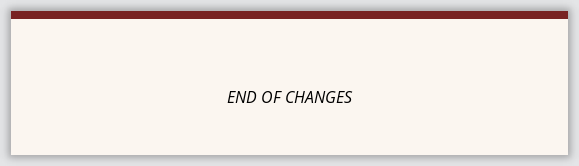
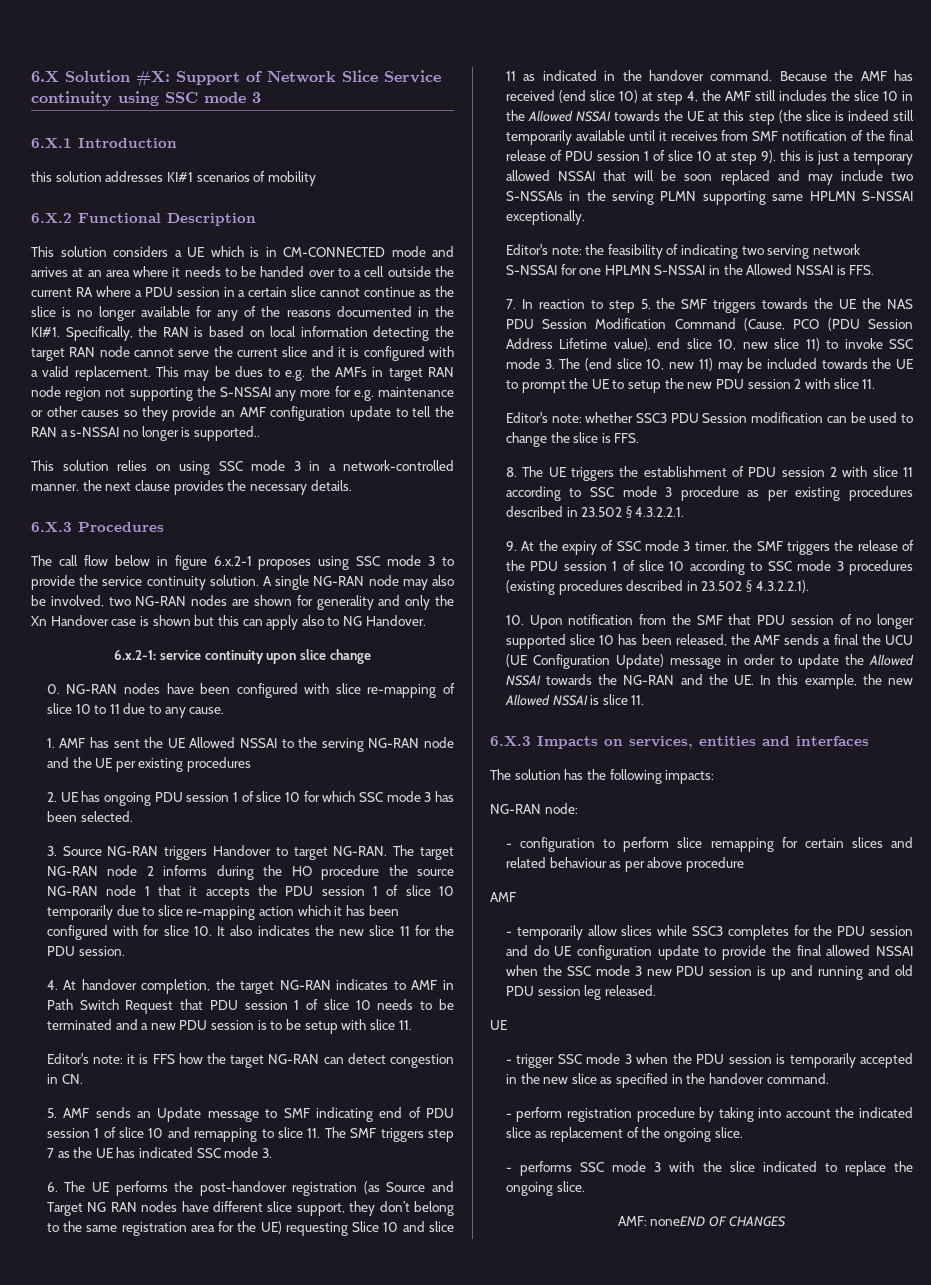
[226,91,257,103] END -> [31,70,441,87] [31,91,261,106] [31,138,177,148] [31,171,316,186] [31,213,256,226] [31,246,454,257] [31,266,454,277] [31,286,454,297] [31,306,455,321] [31,326,454,341] [31,346,454,361] [31,366,455,381] [31,386,454,401] [31,406,455,421] [31,426,260,441] [31,460,454,475] [31,480,352,495] [31,522,164,532] [31,555,455,570] [31,575,454,590] [31,595,454,610] [31,615,426,630] [114,649,371,664] [46,683,455,698] [46,703,225,718] [46,737,454,752] [46,757,252,772] [46,791,455,806] [46,811,133,822] [46,845,454,860] [46,865,454,880] [46,885,454,900] [46,905,399,920] [46,925,454,940] [46,946,125,956] [46,979,454,994] [46,999,455,1014] [46,1019,412,1034] [46,1053,454,1068] [46,1074,83,1084] [46,1107,454,1122] [46,1127,454,1142] [46,1147,273,1158] [46,1181,454,1196] [46,1201,454,1216] [46,1221,454,1236] [505,70,913,81] [505,90,913,105] [505,110,915,125] [505,130,915,145] [505,150,913,165] [505,170,913,185] [505,190,913,205] [505,210,585,225] [505,244,861,259] [505,264,875,275] [505,298,913,313] [505,318,913,331] [505,338,913,351] [505,358,913,373] [505,378,876,393] [505,412,914,423] [505,432,640,447] [505,466,913,481] [505,486,913,501] [505,506,685,518] [505,540,914,555] [505,560,913,575] [505,580,809,595] [505,614,915,629] [505,634,913,649] [505,654,914,669] [505,674,913,689] [504,694,645,706] [490,736,869,749] [490,769,715,784] [490,803,578,814] [505,837,913,852] [505,857,745,872] [490,892,516,902] [505,925,913,940] [505,945,914,960] [505,965,913,980] [505,985,656,1000] [490,1020,507,1030] [505,1053,913,1068] [505,1073,829,1088] [505,1107,913,1122] [505,1127,743,1142] [505,1161,913,1176] [505,1181,585,1196] [617,1216,706,1226] 6.X Solution #X: Support of Network Slice Service continuity using SSC mode 3 // 6.X.1 Introduction // this solution addresses KI#1 scenarios of mobility // 6.X.2 Functional Description // This solution considers a UE which is in CM-CONNECTED mode and arrives at an area where it needs to be handed over to a cell outside the current RA where a PDU session in a certain slice cannot continue as the slice is no longer available for any of the reasons documented in the KI#1. Specifically, the RAN is based on local information detecting the target RAN node cannot serve the current slice and it is configured with a valid replacement. This may be dues to e.g. the AMFs in target RAN node region not supporting the S-NSSAI any more for e.g. maintenance or other causes so they provide an AMF configuration update to tell the RAN a s-NSSAI no longer is supported.. // This solution relies on using SSC mode 3 in a network-controlled manner. the next clause provides the necessary details. // 6.X.3 Procedures // The call flow below in figure 6.x.2-1 proposes using SSC mode 3 to provide the service continuity solution. A single NG-RAN node may also be involved, two NG-RAN nodes are shown for generality and only the Xn Handover case is shown but this can apply also to NG Handover. // 6.x.2-1: service continuity upon slice change // 0. NG-RAN nodes have been configured with slice re-mapping of slice 10 to 11 due to any cause. // 1. AMF has sent the UE Allowed NSSAI to the serving NG-RAN node and the UE per existing procedures // 2. UE has ongoing PDU session 1 of slice 10 for which SSC mode 3 has been selected. // 3. Source NG-RAN triggers Handover to target NG-RAN. The target NG-RAN node 2 informs during the HO procedure the source NG-RAN node 1 that it accepts the PDU session 1 of slice 10 temporarily due to slice re-mapping action which it has been configured with for slice 10. It also indicates the new slice 11 for the PDU session. // 4. At handover completion, the target NG-RAN indicates to AMF in Path Switch Request that PDU session 1 of slice 10 needs to be terminated and a new PDU session is to be setup with slice 11. // Editor's note: it is FFS how the target NG-RAN can detect congestion in CN. // 5. AMF sends an Update message to SMF indicating end of PDU session 1 of slice 10 and remapping to slice 11. The SMF triggers step 7 as the UE has indicated SSC mode 3. // 6. The UE performs the post-handover registration (as Source and Target NG RAN nodes have different slice support, they don’t belong to the same registration area for the UE) requesting Slice 10 and slice 11 as indicated in the handover command. Because the AMF has received (end slice 10) at step 4, the AMF still includes the slice 10 in the Allowed NSSAI towards the UE at this step (the slice is indeed still temporarily available until it receives from SMF notification of the final release of PDU session 1 of slice 10 at step 9). this is just a temporary allowed NSSAI that will be soon replaced and may include two S-NSSAIs in the serving PLMN supporting same HPLMN S-NSSAI exceptionally. // Editor's note: the feasibility of indicating two serving network S-NSSAI for one HPLMN S-NSSAI in the Allowed NSSAI is FFS. // 7. In reaction to step 5, the SMF triggers towards the UE the NAS PDU Session Modification Command (Cause, PCO (PDU Session Address Lifetime value), end slice 10, new slice 11) to invoke SSC mode 3. The (end slice 10, new 11) may be included towards the UE to prompt the UE to setup the new PDU session 2 with slice 11. // Editor's note: whether SSC3 PDU Session modification can be used to change the slice is FFS. // 8. The UE triggers the establishment of PDU session 2 with slice 11 according to SSC mode 3 procedure as per existing procedures described in 23.502 § 4.3.2.2.1. // 9. At the expiry of SSC mode 3 timer, the SMF triggers the release of the PDU session 1 of slice 10 according to SSC mode 3 procedures (existing procedures described in 23.502 § 4.3.2.2.1). // 10. Upon notification from the SMF that PDU session of no longer supported slice 10 has been released, the AMF sends a final the UCU (UE Configuration Update) message in order to update the Allowed NSSAI towards the NG-RAN and the UE. In this example, the new Allowed NSSAI is slice 11. // 6.X.3 Impacts on services, entities and interfaces // The solution has the following impacts: // NG-RAN node: // - configuration to perform slice remapping for certain slices and related behaviour as per above procedure // AMF // - temporarily allow slices while SSC3 completes for the PDU session and do UE configuration update to provide the final allowed NSSAI when the SSC mode 3 new PDU session is up and running and old PDU session leg released. // UE // - trigger SSC mode 3 when the PDU session is temporarily accepted in the new slice as specified in the handover command. // - perform registration procedure by taking into account the indicated slice as replacement of the ongoing slice. // - performs SSC mode 3 with the slice indicated to replace the ongoing slice. // AMF: noneEND

